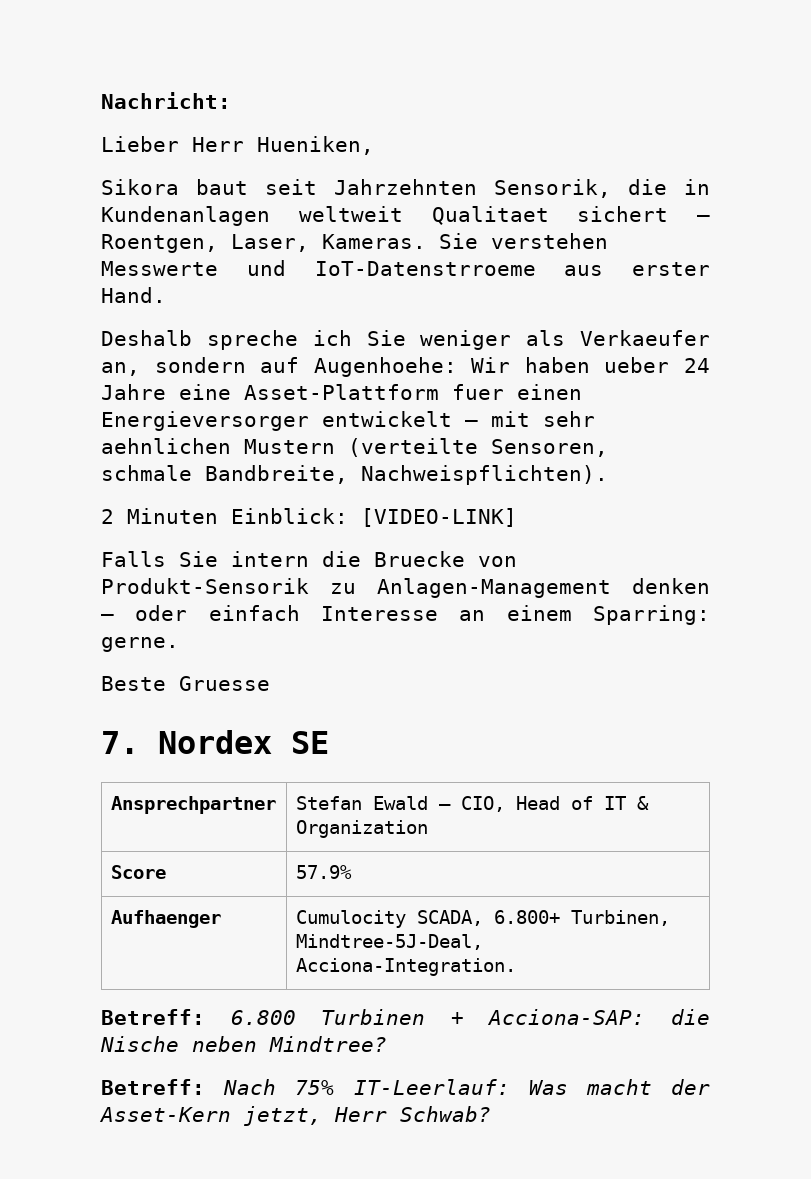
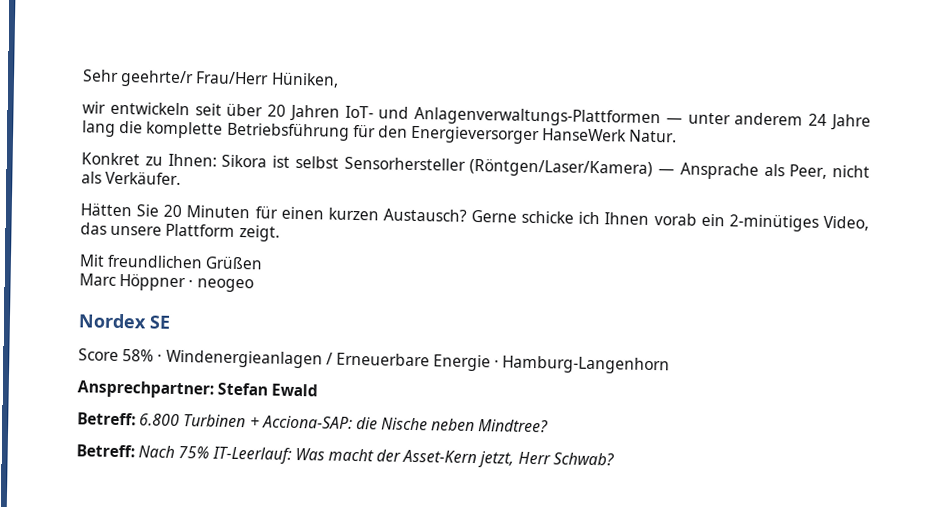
[101,92,231,109] [101,136,374,155] [101,179,710,198] [101,206,710,226] [101,233,608,253] [101,260,710,276] [101,287,166,303] [101,330,710,350] [101,357,710,377] [101,384,582,400] [101,411,595,431] [101,438,608,457] [101,465,608,485] [101,508,517,527] [101,551,517,567] [101,578,710,598] [101,605,710,625] [101,637,179,652] [101,676,270,691] [101,730,329,754] [110,796,276,814] [295,796,649,812] [295,820,428,838] [110,865,166,879] [295,865,352,879] [110,910,221,928] [295,910,670,928] [295,934,483,950] [295,958,516,976] Nachricht: // Lieber Herr Hueniken, // Sikora baut seit Jahrzehnten Sensorik, die in Kundenanlagen weltweit Qualitaet sichert – Roentgen, Laser, Kameras. Sie verstehen Messwerte und IoT-Datenstrroeme aus erster Hand. // Deshalb spreche ich Sie weniger als Verkaeufer an, sondern auf Augenhoehe: Wir haben ueber 24 Jahre eine Asset-Plattform fuer einen Energieversorger entwickelt – mit sehr aehnlichen Mustern (verteilte Sensoren, schmale Bandbreite, Nachweispflichten). // 2 Minuten Einblick: [VIDEO-LINK] // Falls Sie intern die Bruecke von Produkt-Sensorik zu Anlagen-Management denken – oder einfach Interesse an einem Sparring: gerne. // Beste Gruesse // 7. Nordex SE // Ansprechpartner | Stefan Ewald – CIO, Head of IT & Organization // Score | 57.9% // Aufhaenger | Cumulocity SCADA, 6.800+ Turbinen, Mindtree-5J-Deal, Acciona-Integration. -> [82,69,339,88] [82,101,871,131] [82,120,678,145] [81,152,870,180] [81,171,182,186] [80,203,869,232] [80,222,280,242] [79,254,264,270] [79,273,254,293] [78,313,171,329] [78,348,671,375] [77,380,319,399] Sehr geehrte/r Frau/Herr Hüniken, // wir entwickeln seit über 20 Jahren IoT- und Anlagenverwaltungs-Plattformen — unter anderem 24 Jahre lang die komplette Betriebsführung für den Energieversorger HanseWerk Natur. // Konkret zu Ihnen: Sikora ist selbst Sensorhersteller (Röntgen/Laser/Kamera) — Ansprache als Peer, nicht als Verkäufer. // Hätten Sie 20 Minuten für einen kurzen Austausch? Gerne schicke ich Ihnen vorab ein 2-minütiges Video, das unsere Plattform zeigt. // Mit freundlichen Grüßen // Marc Höppner · neogeo // Nordex SE // Score 58% · Windenergieanlagen / Erneuerbare Energie · Hamburg-Langenhorn // Ansprechpartner: Stefan Ewald

